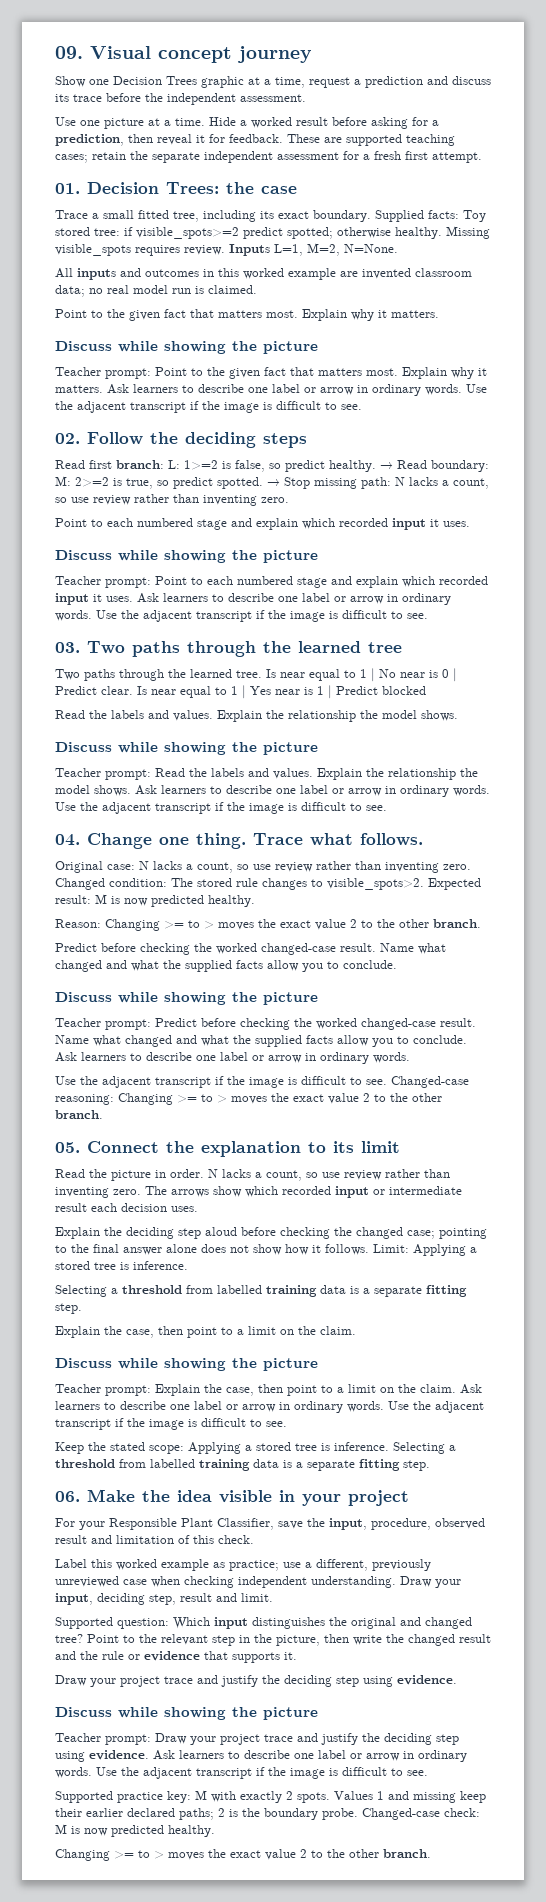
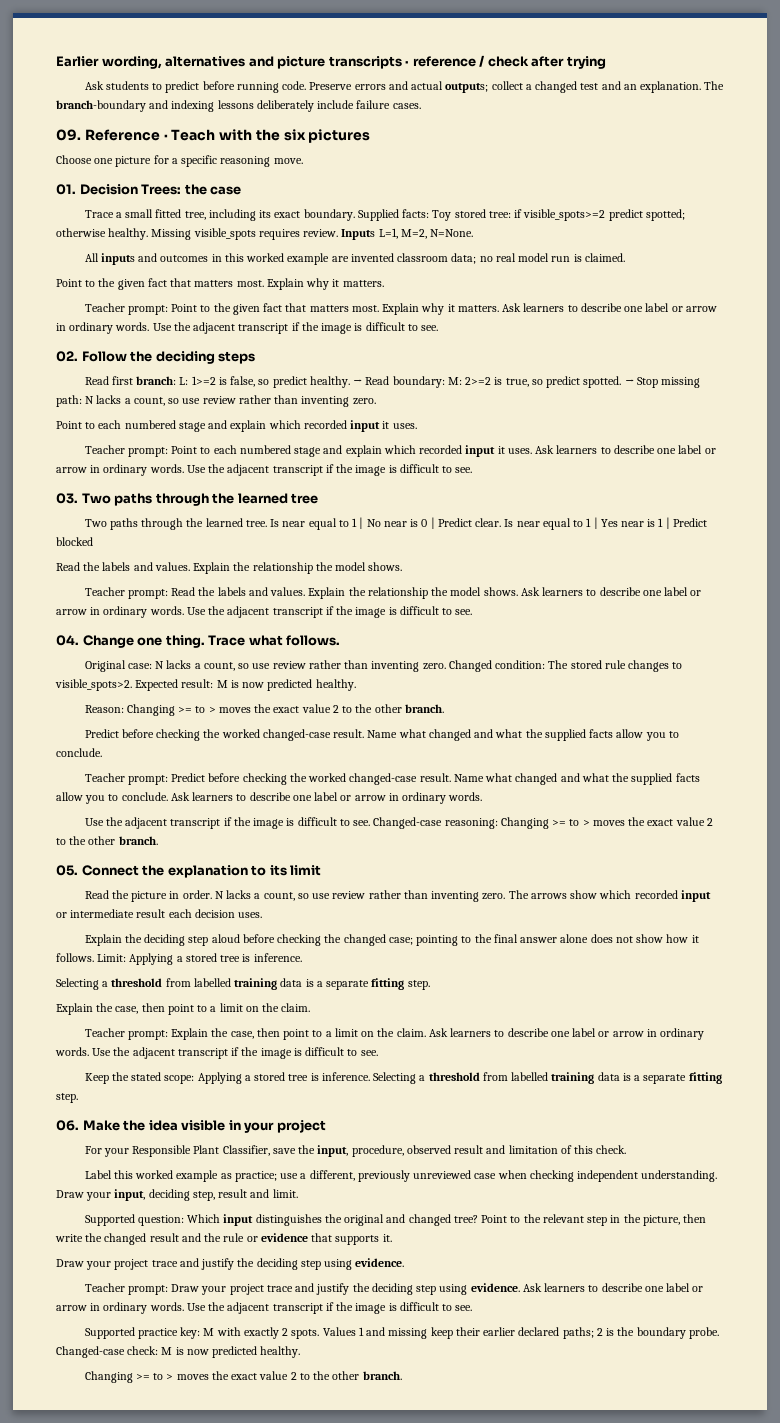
[55,46,312,63] [55,76,491,88] [55,93,306,105] [55,117,439,129] [55,134,455,146] [55,151,482,163] 09. Visual concept journey // Show one Decision Trees graphic at a time, request a prediction and discuss its trace before the independent assessment. // Use one picture at a time. Hide a worked result before asking for a prediction, then reveal it for feedback. These are supported teaching cases; retain the separate independent assessment for a fresh first attempt. -> [56,55,606,69] [84,81,725,93] [56,100,421,112] [56,129,371,143] [56,155,303,167] Earlier wording, alternatives and picture transcripts · reference / check after trying // Ask students to predict before running code. Preserve errors and actual outputs; collect a changed test and an explanation. The branch-boundary and indexing lessons deliberately include failure cases. // 09. Reference · Teach with the six pictures // Choose one picture for a specific reasoning move.
[55,341,318,354] // Discuss while showing the picture -> (384, 283) none
[55,550,318,563] // Discuss while showing the picture -> (417, 426) none
[55,742,318,755] // Discuss while showing the picture -> (403, 566) none
[55,992,318,1005] // Discuss while showing the picture -> (102, 752) none
[55,1358,318,1371] // Discuss while showing the picture -> (311, 1007) none
[55,1707,318,1720] // Discuss while showing the picture -> (405, 1262) none

